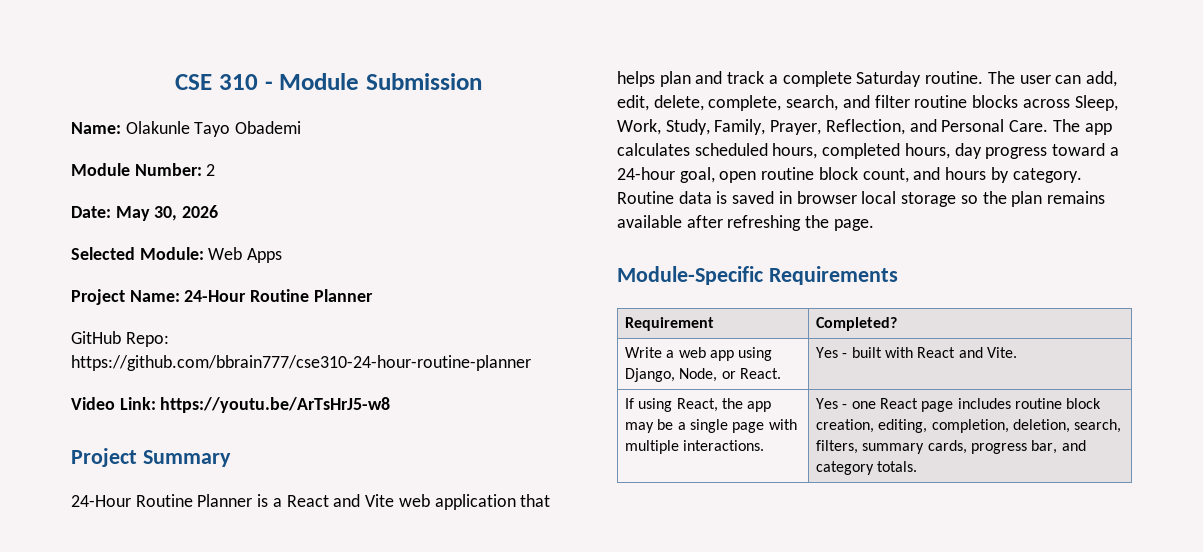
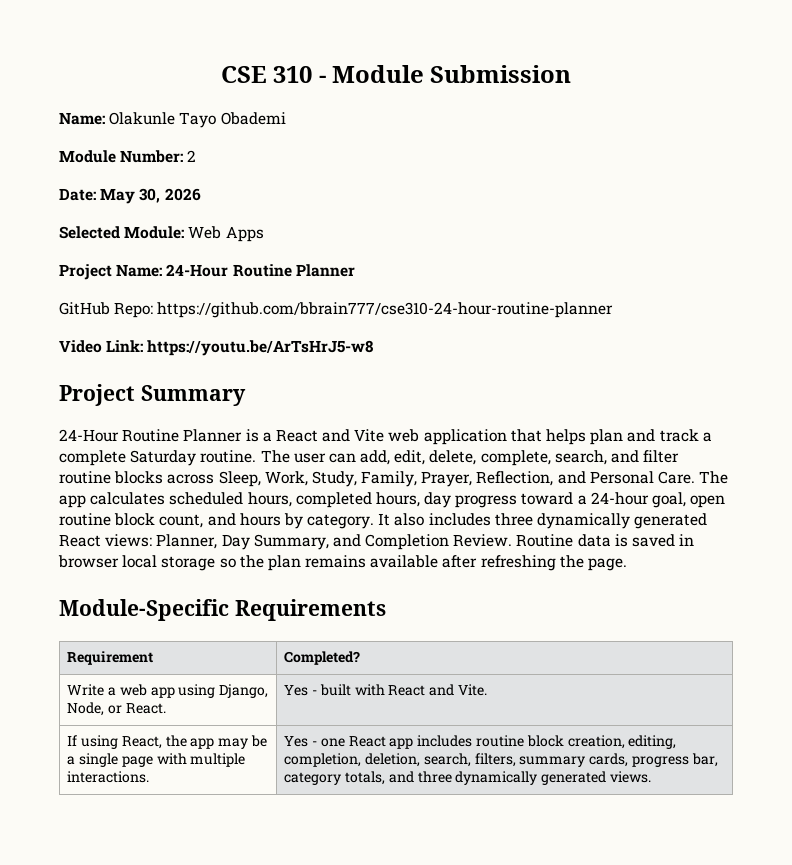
(1082, 175) none -> [378,513,708,529] [59,534,513,550] It also includes three dynamically generated React views: Planner, Day Summary, and Completion Review.
[921,401,954,412] page -> [389,738,414,749] app
[1061,440,1086,451] [816,461,918,475] and category totals. -> [284,771,651,785] category totals, and three dynamically generated views.

